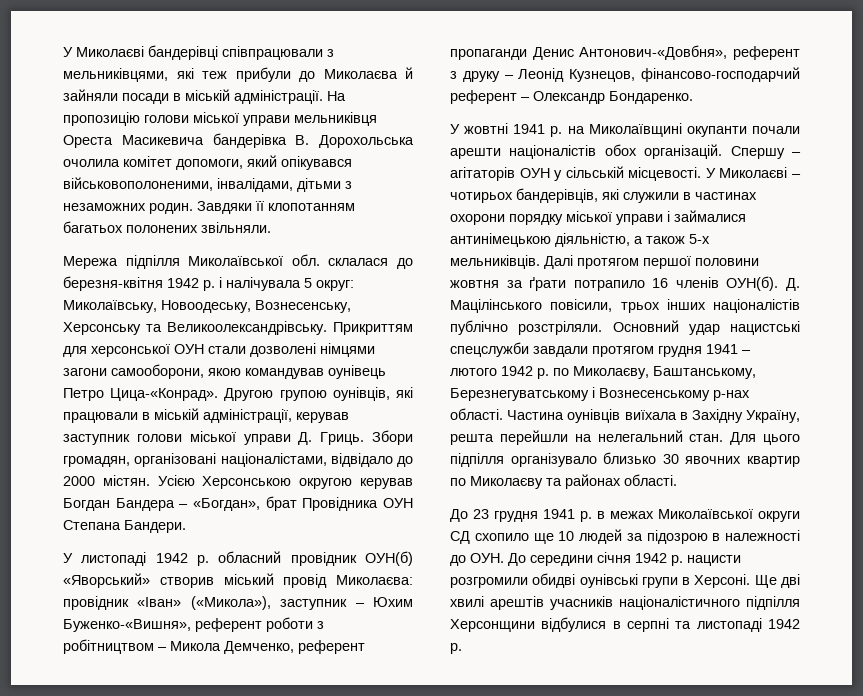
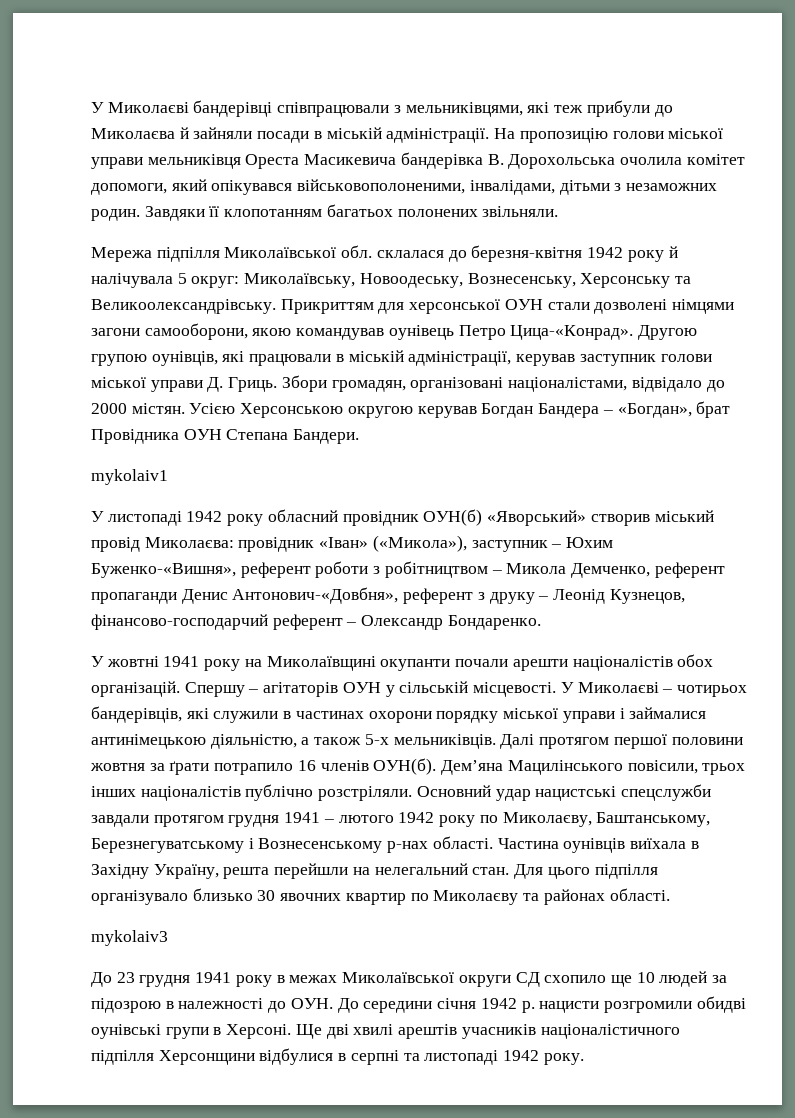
[203,277,222,291] р. і -> [627,246,678,262] року й
(186, 526) none -> [91,469,168,485] // mykolaiv1
[197,555,209,566] р. -> [227,514,264,526] року
[550,126,563,137] р. -> [204,659,241,671] року
[786,278,800,291] [450,299,542,313] Д. Мацілінського -> [441,760,623,775] Дем’яна Мацилінського
[537,368,549,379] р. -> [439,815,476,827] року
(677, 480) none -> [91,930,168,946] // mykolaiv3
[580,511,592,522] р. -> [235,975,272,987] року
[450,643,462,654] р. -> [543,1053,584,1065] року.

